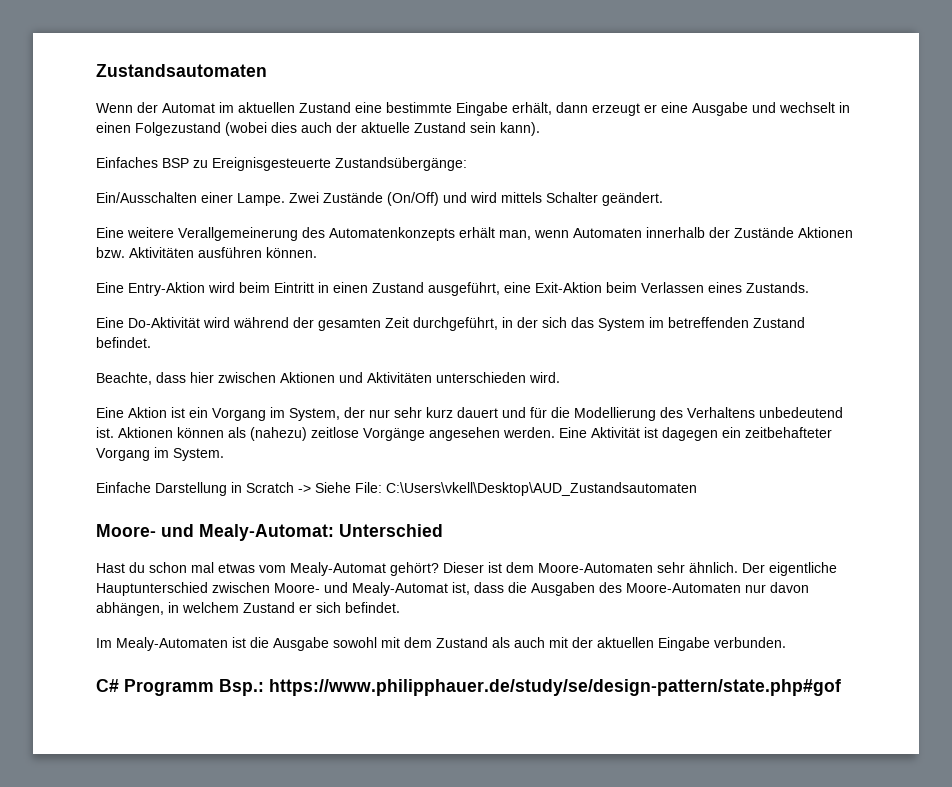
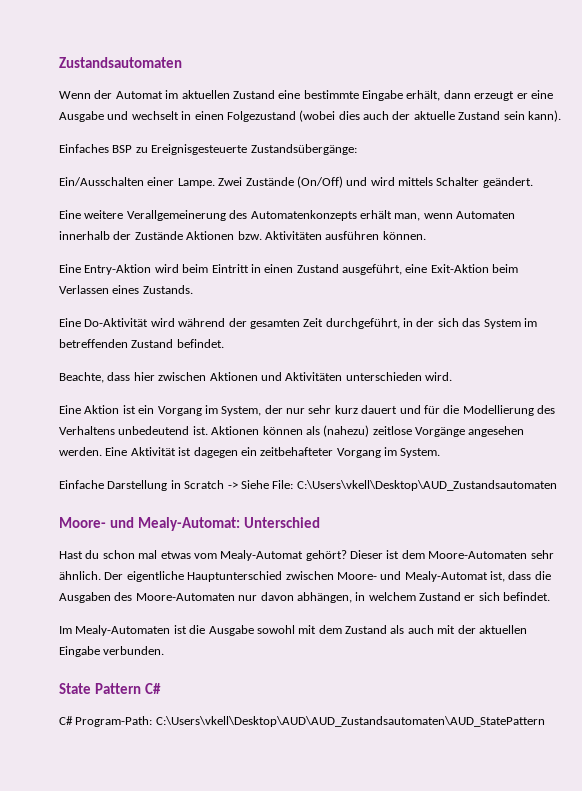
[96,679,841,696] C# Programm Bsp.: https://www.philipphauer.de/study/se/design-pattern/state.php#gof -> [59,683,161,694] [59,716,545,727] State Pattern C# // C# Program-Path: C:\Users\vkell\Desktop\AUD\AUD_Zustandsautomaten\AUD_StatePattern

